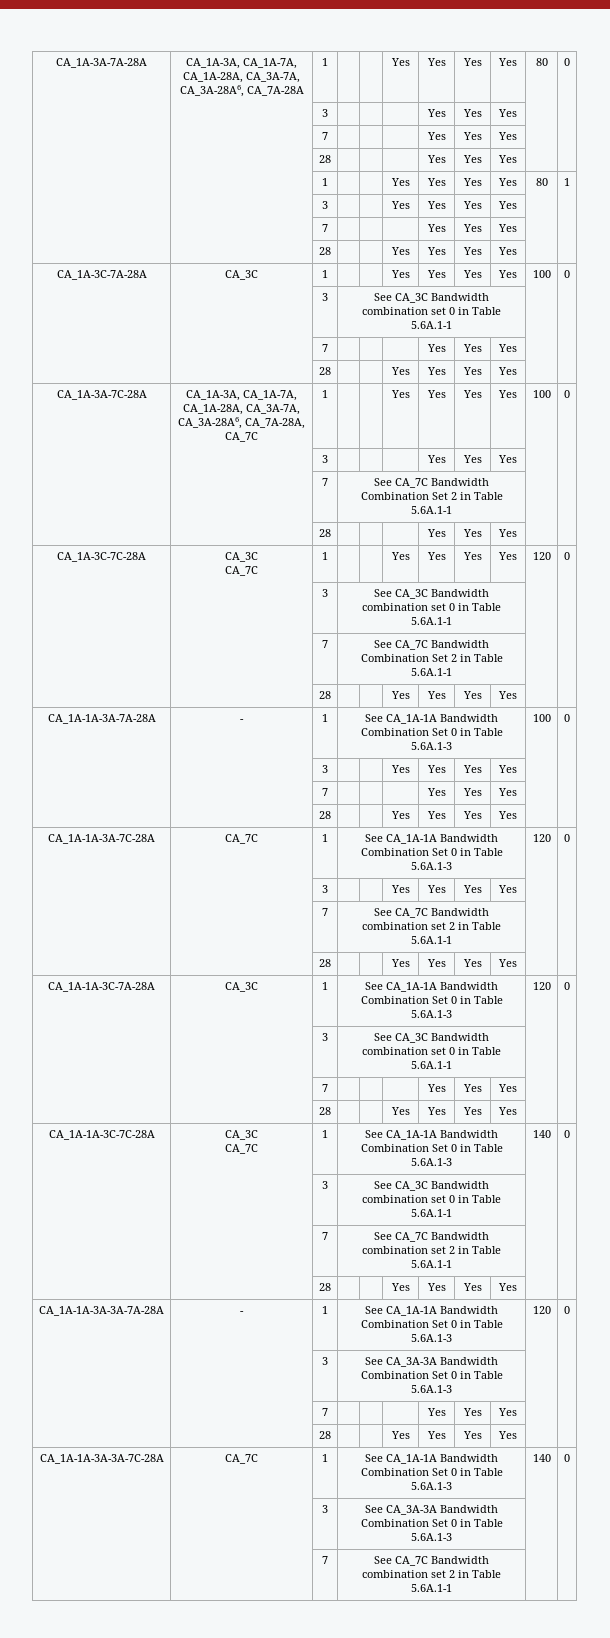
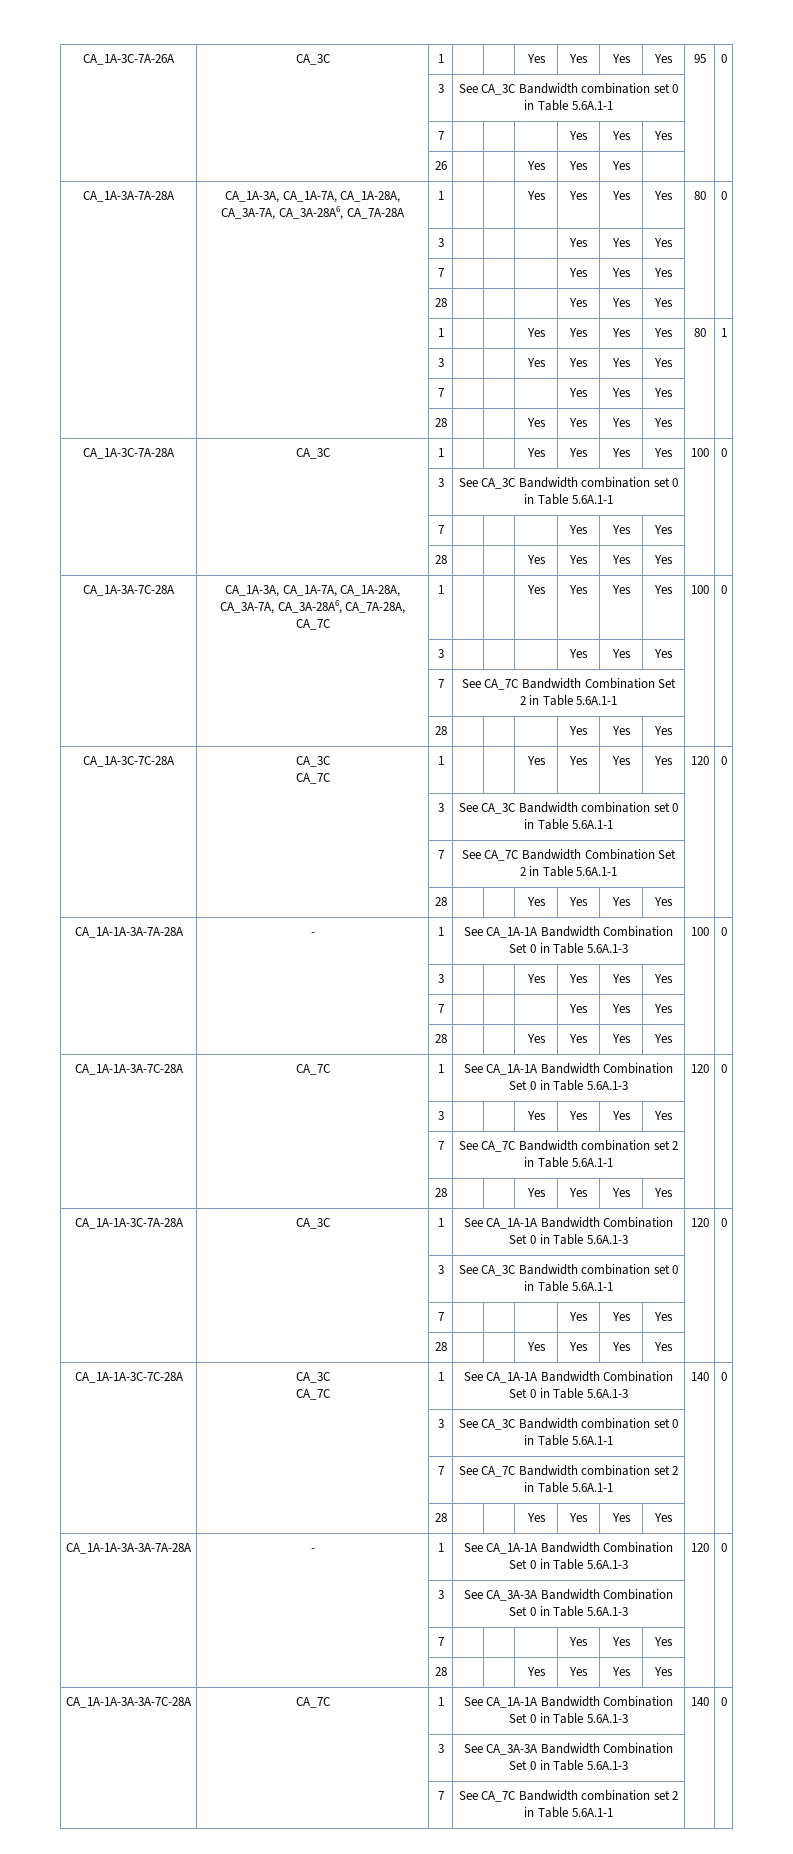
(56, 63) none -> [83,54,175,65] [295,54,330,65] [437,54,444,63] [526,54,546,63] [569,54,588,63] [611,54,631,63] [654,54,673,63] [693,54,706,63] [720,54,727,63] [437,84,444,93] [458,83,679,95] [524,100,613,111] [437,131,444,140] [569,131,588,140] [611,131,631,140] [654,131,673,140] [434,161,447,170] [526,161,546,170] [569,161,588,170] [611,161,631,170] CA_1A-3C-7A-26A | CA_3C | 1 | | | Yes | Yes | Yes | Yes | 95 | 0 // | | 3 | See CA_3C Bandwidth combination set 0 in Table 5.6A.1-1 | | // | | 7 | | | | Yes | Yes | Yes | | // | | 26 | | | Yes | Yes | Yes | | | //

